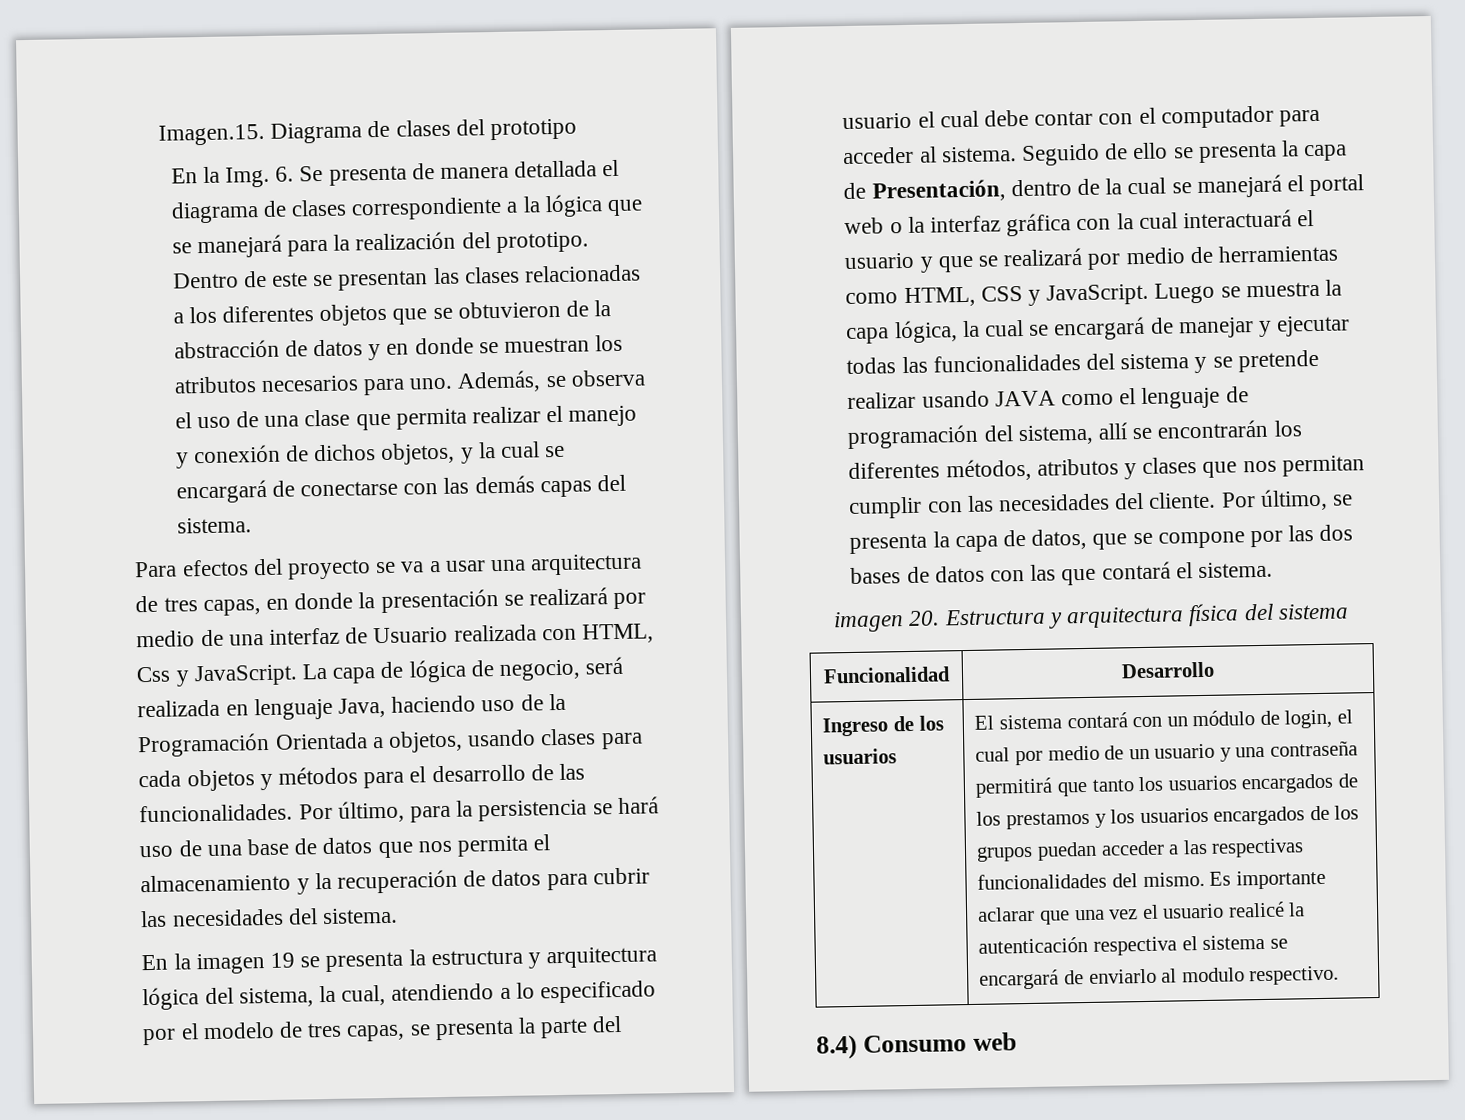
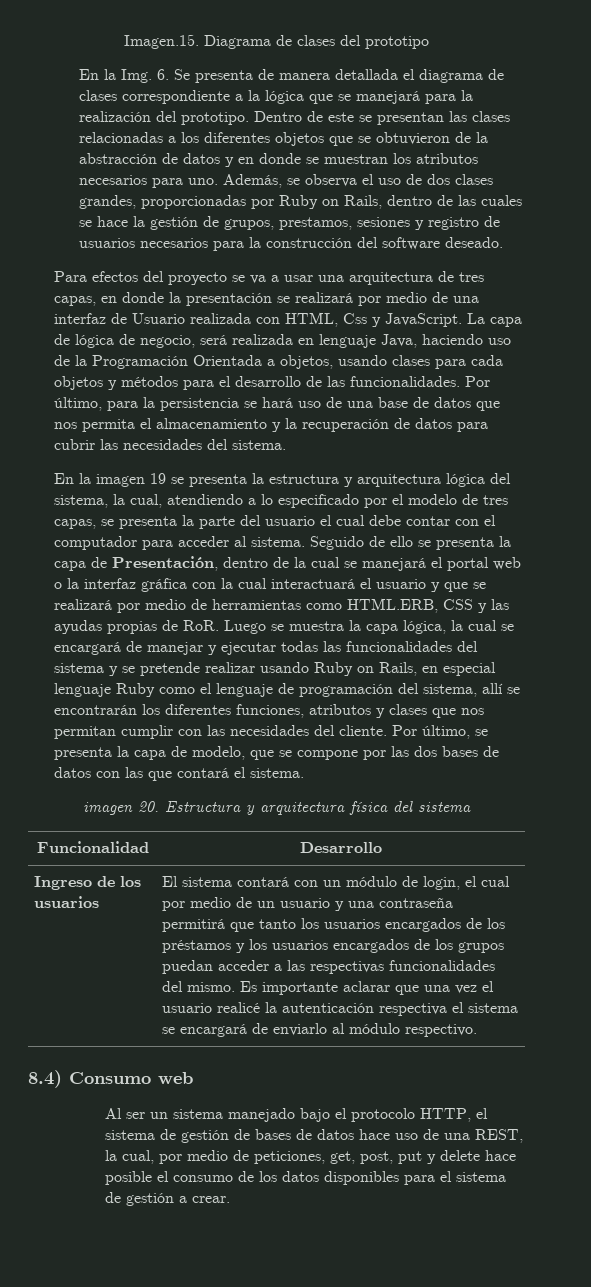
[264,405,638,431] [175,441,566,469] [175,474,627,504] [176,517,252,534] una clase que permita realizar el manejo y conexión de dichos objetos, y la cual se encargará de conectarse con las demás capas del sistema. -> [427,174,494,185] [79,195,523,209] [79,216,501,230] [79,237,504,251] dos clases grandes, proporcionadas por Ruby on Rails, dentro de las cuales se hace la gestión de grupos, prestamos, sesiones y registro de usuarios necesarios para la construcción del software deseado.
[903,286,976,308] HTML, -> [346,598,438,613] HTML.ERB,
[1046,283,1150,306] JavaScript. -> [490,599,509,610] [53,620,219,634] las ayudas propias de RoR.
[994,390,1056,407] JAVA -> [313,662,496,676] [53,683,155,697] Ruby on Rails, en especial lenguaje Ruby
[945,458,1032,482] métodos, -> [235,704,304,718] funciones,
[1031,528,1088,550] datos, -> [191,746,245,760] modelo,
[1005,811,1090,830] prestamos -> [162,940,232,953] préstamos
[1181,967,1245,983] modulo -> [349,1023,401,1034] módulo
(1017, 1041) none -> [104,1108,488,1122] [104,1129,523,1143] [104,1150,516,1164] [104,1171,506,1185] [104,1192,230,1206] // Al ser un sistema manejado bajo el protocolo HTTP, el sistema de gestión de bases de datos hace uso de una REST, la cual, por medio de peticiones, get, post, put y delete hace posible el consumo de los datos disponibles para el sistema de gestión a crear.

